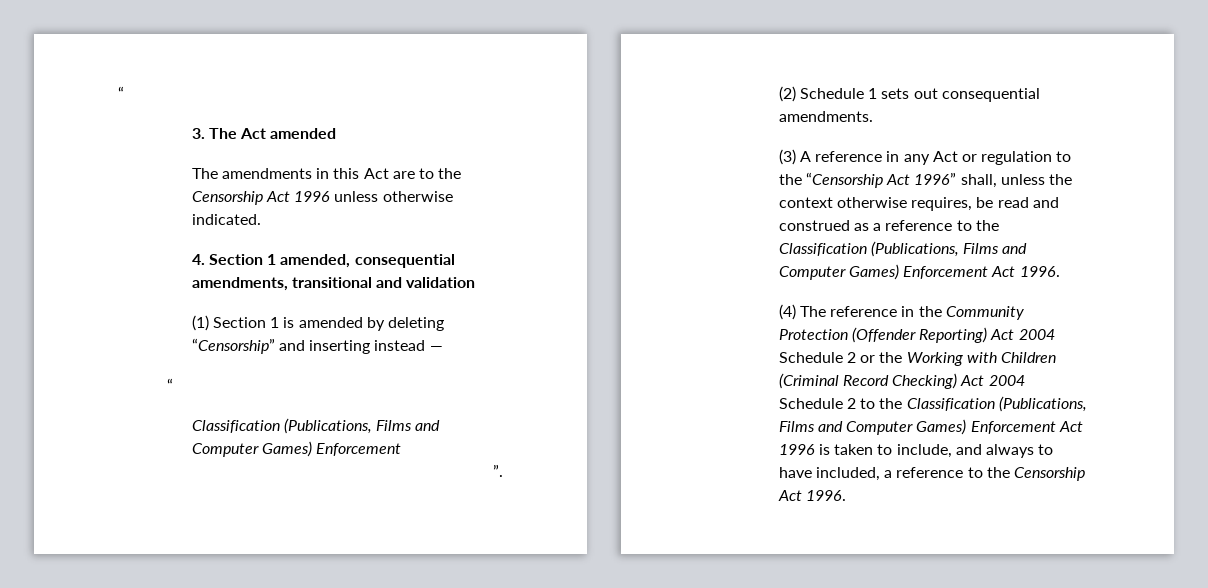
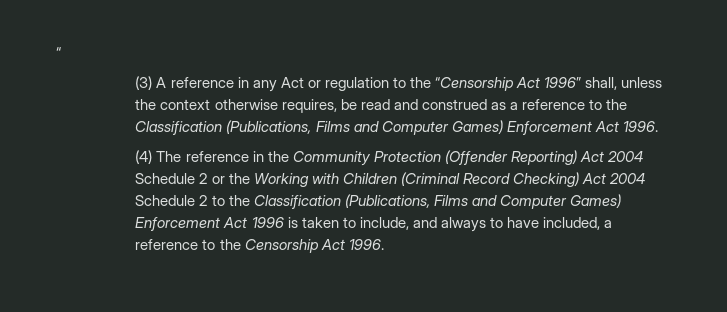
[118,86,124,99] [191,128,337,139] [191,168,462,179] [191,191,453,205] [191,214,261,225] [191,254,455,268] [191,277,476,291] [191,315,445,331] [191,338,443,354] [167,378,174,391] [191,418,441,434] [191,441,402,457] [493,464,503,477] [778,86,1040,102] [778,111,873,122] “ // 3. The Act amended // The amendments in this Act are to the Censorship Act 1996 unless otherwise indicated. // 4. Section 1 amended, consequential amendments, transitional and validation // (1) Section 1 is amended by deleting “Censorship” and inserting instead — // “ // Classification (Publications, Films and Computer Games) Enforcement // ”. // (2) Schedule 1 sets out consequential amendments. -> [56,47,61,58] “

